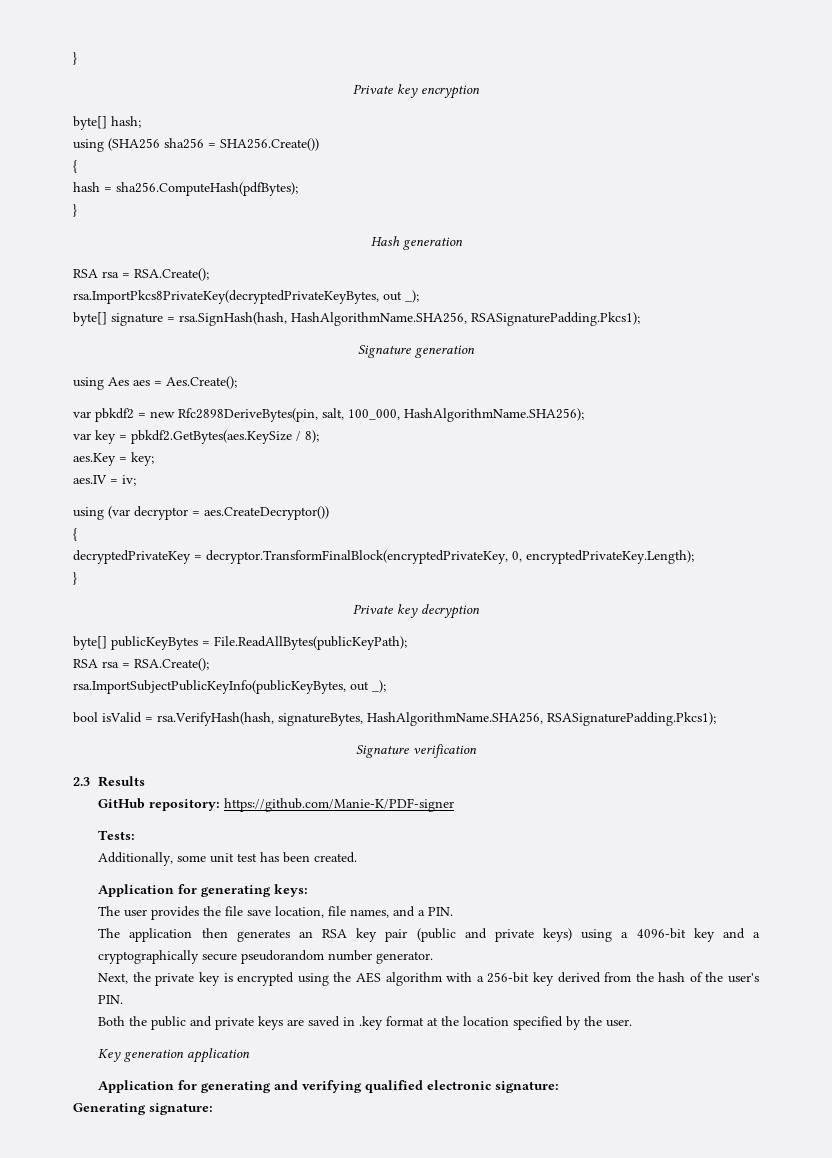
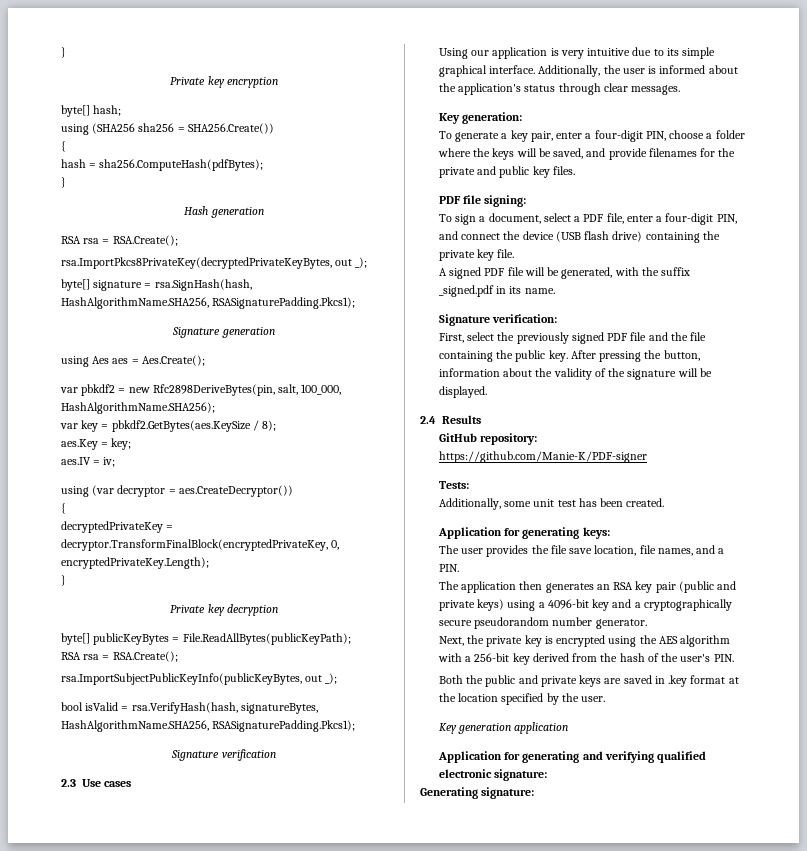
(90, 781) none -> [82,779,132,787] [438,47,716,59] [438,65,738,77] [438,83,681,95] [438,112,523,124] [438,130,745,142] [437,148,736,160] [438,166,575,178] [438,195,527,207] [438,213,737,225] [438,231,720,243] [438,249,515,261] [438,267,691,279] [438,285,555,297] [438,314,558,326] [438,332,707,344] [438,350,700,362] [438,368,712,380] [438,386,487,398] [420,416,436,424] Use cases // Using our application is very intuitive due to its simple graphical interface. Additionally, the user is informed about the application's status through clear messages. // Key generation: // To generate a key pair, enter a four-digit PIN, choose a folder where the keys will be saved, and provide filenames for the private and public key files. // PDF file signing: // To sign a document, select a PDF file, enter a four-digit PIN, and connect the device (USB flash drive) containing the private key file. // A signed PDF file will be generated, with the suffix _signed.pdf in its name. // Signature verification: // First, select the previously signed PDF file and the file containing the public key. After pressing the button, information about the validity of the signature will be displayed. // 2.4

